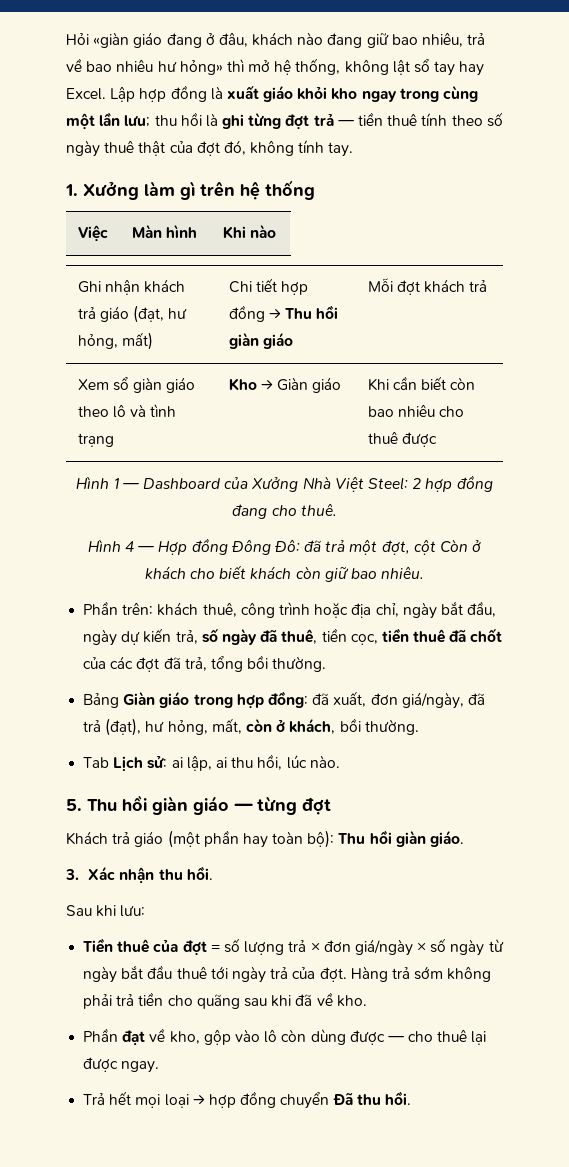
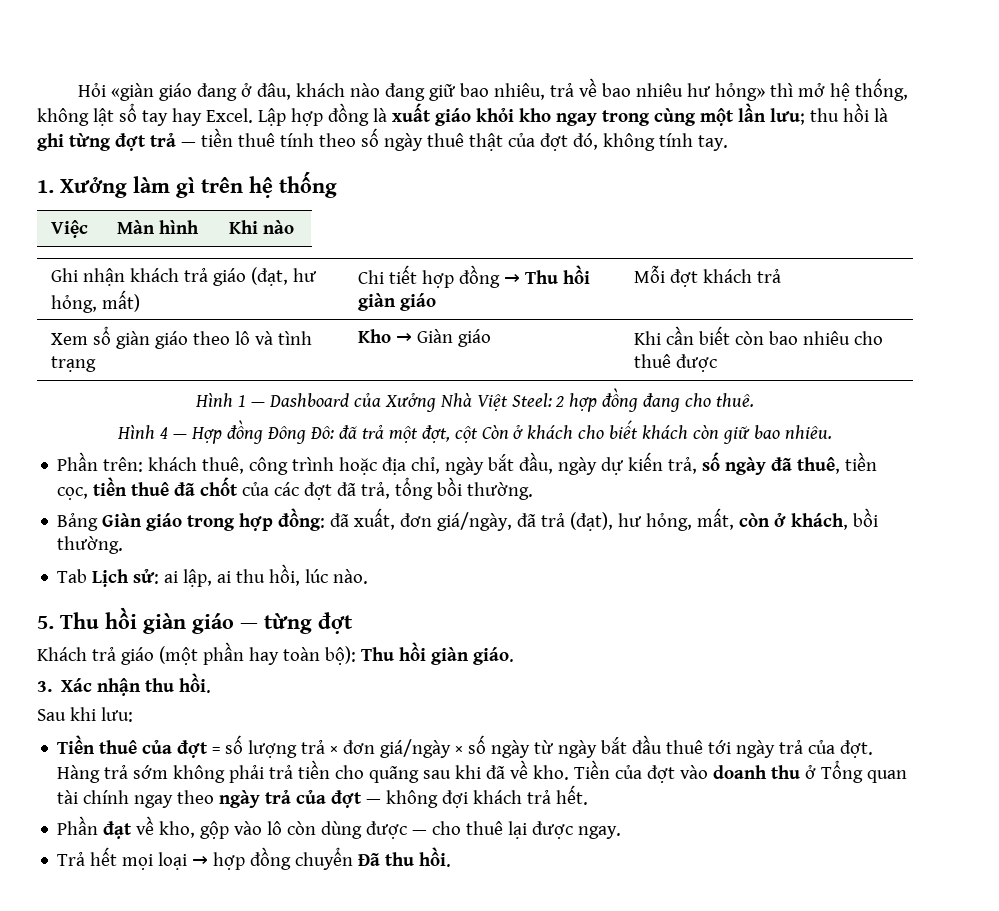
(367, 1001) none -> [574,760,908,783] [57,785,589,808] Tiền của đợt vào doanh thu ở Tổng quan tài chính ngay theo ngày trả của đợt — không đợi khách trả hết.

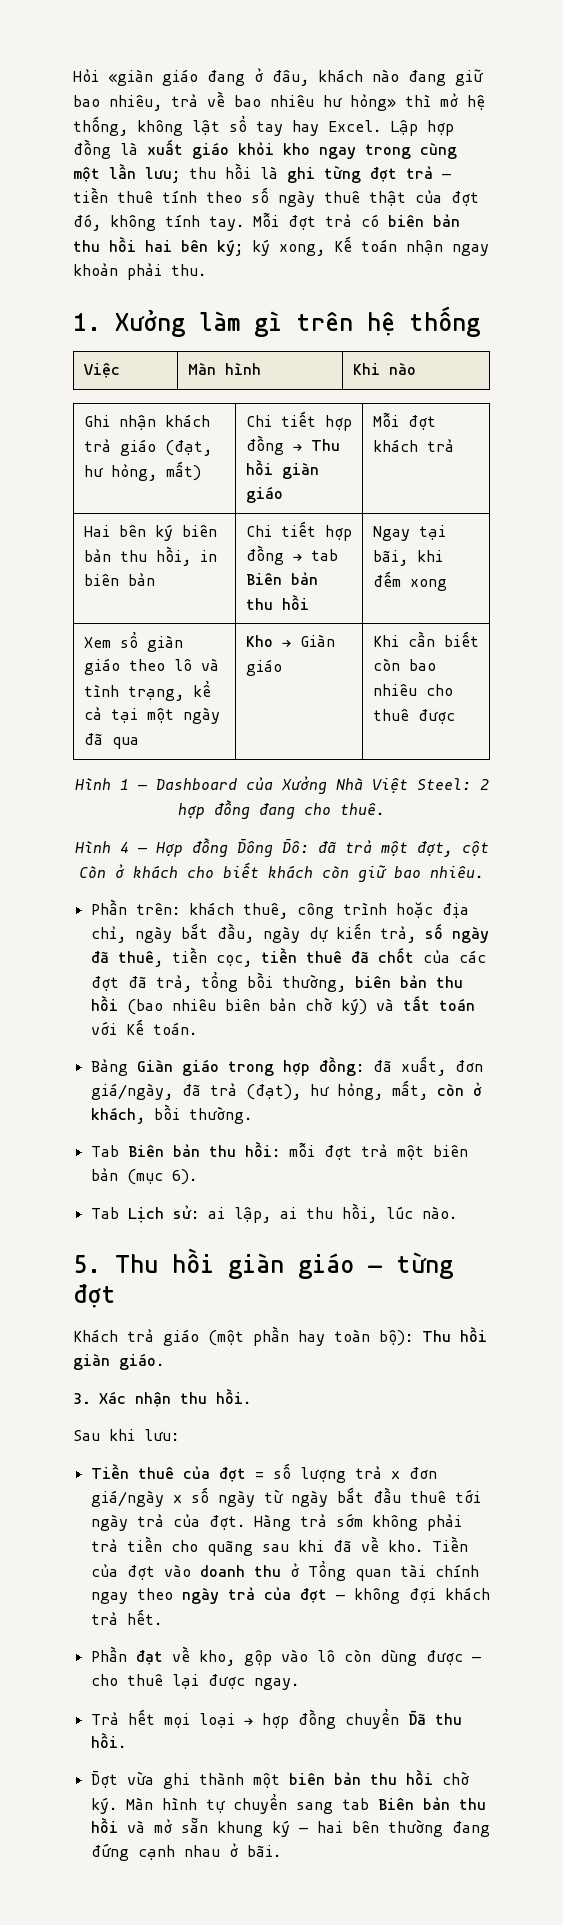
(728, 143) none -> [253,212,460,230] [73,236,489,256] [73,263,206,280] Mỗi đợt trả có biên bản thu hồi hai bên ký; ký xong, Kế toán nhận ngay khoản phải thu.
(782, 276) none -> [83,524,217,541] [83,546,217,566] [83,573,155,586] [245,521,352,541] [245,545,338,565] [245,572,318,585] [245,594,309,610] [372,525,446,541] [372,550,443,566] [372,571,447,591] // Hai bên ký biên bản thu hồi, in biên bản | Chi tiết hợp đồng → tab Biên bản thu hồi | Ngay tại bãi, khi đếm xong
[51,356,97,372] trạng -> [127,680,211,701] [83,707,220,724] [83,733,139,749] trạng, kể cả tại một ngày đã qua
[467,482,534,500] thường. -> [281,974,463,992] [90,995,475,1015] [90,1019,197,1035] thường, biên bản thu hồi (bao nhiêu biên bản chờ ký) và tất toán với Kế toán.
(124, 545) none -> [90,1141,468,1160] [90,1168,197,1185] // Tab Biên bản thu hồi: mỗi đợt trả một biên bản (mục 6).
(452, 857) none -> [90,1769,470,1789] [90,1793,486,1814] [90,1817,490,1837] [90,1843,281,1861] // Đợt vừa ghi thành một biên bản thu hồi chờ ký. Màn hình tự chuyển sang tab Biên bản thu hồi và mở sẵn khung ký — hai bên thường đang đứng cạnh nhau ở bãi.

